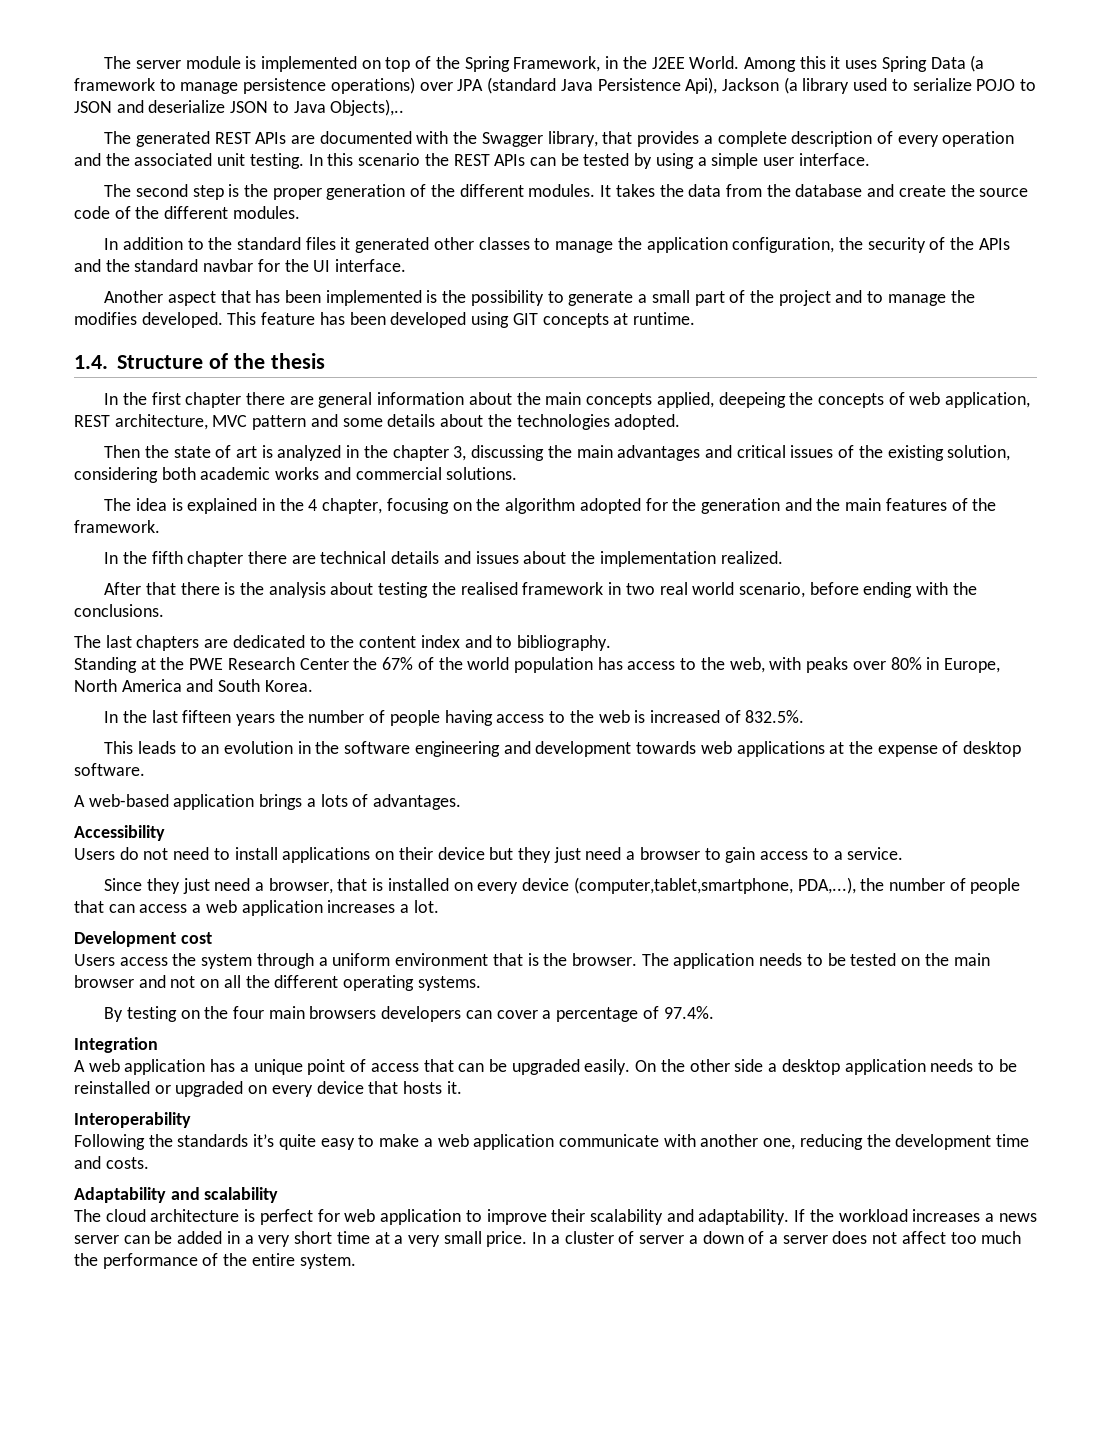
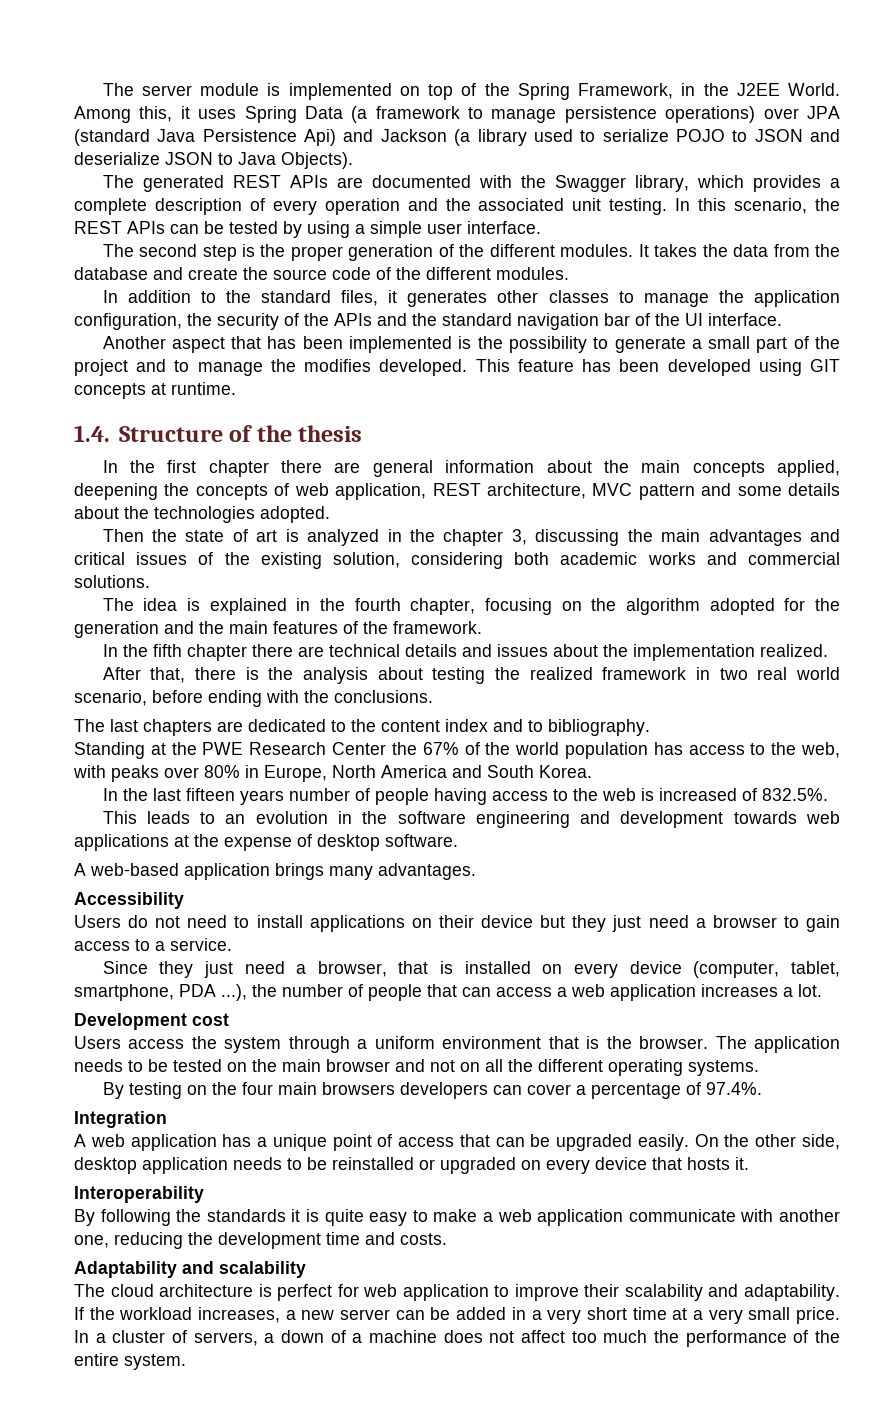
[799,56,826,69] this -> [139,106,173,122] this,
[685,77,718,94] Api), -> [304,129,374,146] Api) and
[330,99,405,116] Objects),.. -> [281,152,353,169] Objects).
[602,131,633,144] that -> [696,175,744,188] which
[358,153,421,166] scenario -> [734,198,808,214] scenario,
[305,237,430,253] files it generated -> [341,290,488,307] files, it generates
[203,259,280,272] navbar for -> [517,313,650,330] navigation bar of
[718,392,786,408] deepeing -> [74,483,158,500] deepening
[308,499,318,511] 4 -> [354,598,401,611] fourth
[145,582,176,595] that -> [150,667,186,683] that,
[460,582,518,595] realised -> [529,667,593,680] realized
[279,710,304,723] the -> (284, 797) none
[306,794,369,807] a lots of -> [329,866,373,880] many
[573,877,856,894] (computer,tablet,smartphone, PDA,...), -> [693,961,840,978] [74,984,247,1001] (computer, tablet, smartphone, PDA ...),
[734,1059,778,1072] side a -> [801,1134,840,1150] side,
[74,1134,275,1150] Following the standards it’s -> [74,1209,319,1226] By following the standards it is
[912,1209,1037,1222] increases a news -> [198,1307,335,1323] increases, a new
[639,1235,685,1244] server -> [193,1332,258,1346] servers,
[782,1235,828,1244] server -> [369,1330,438,1343] machine

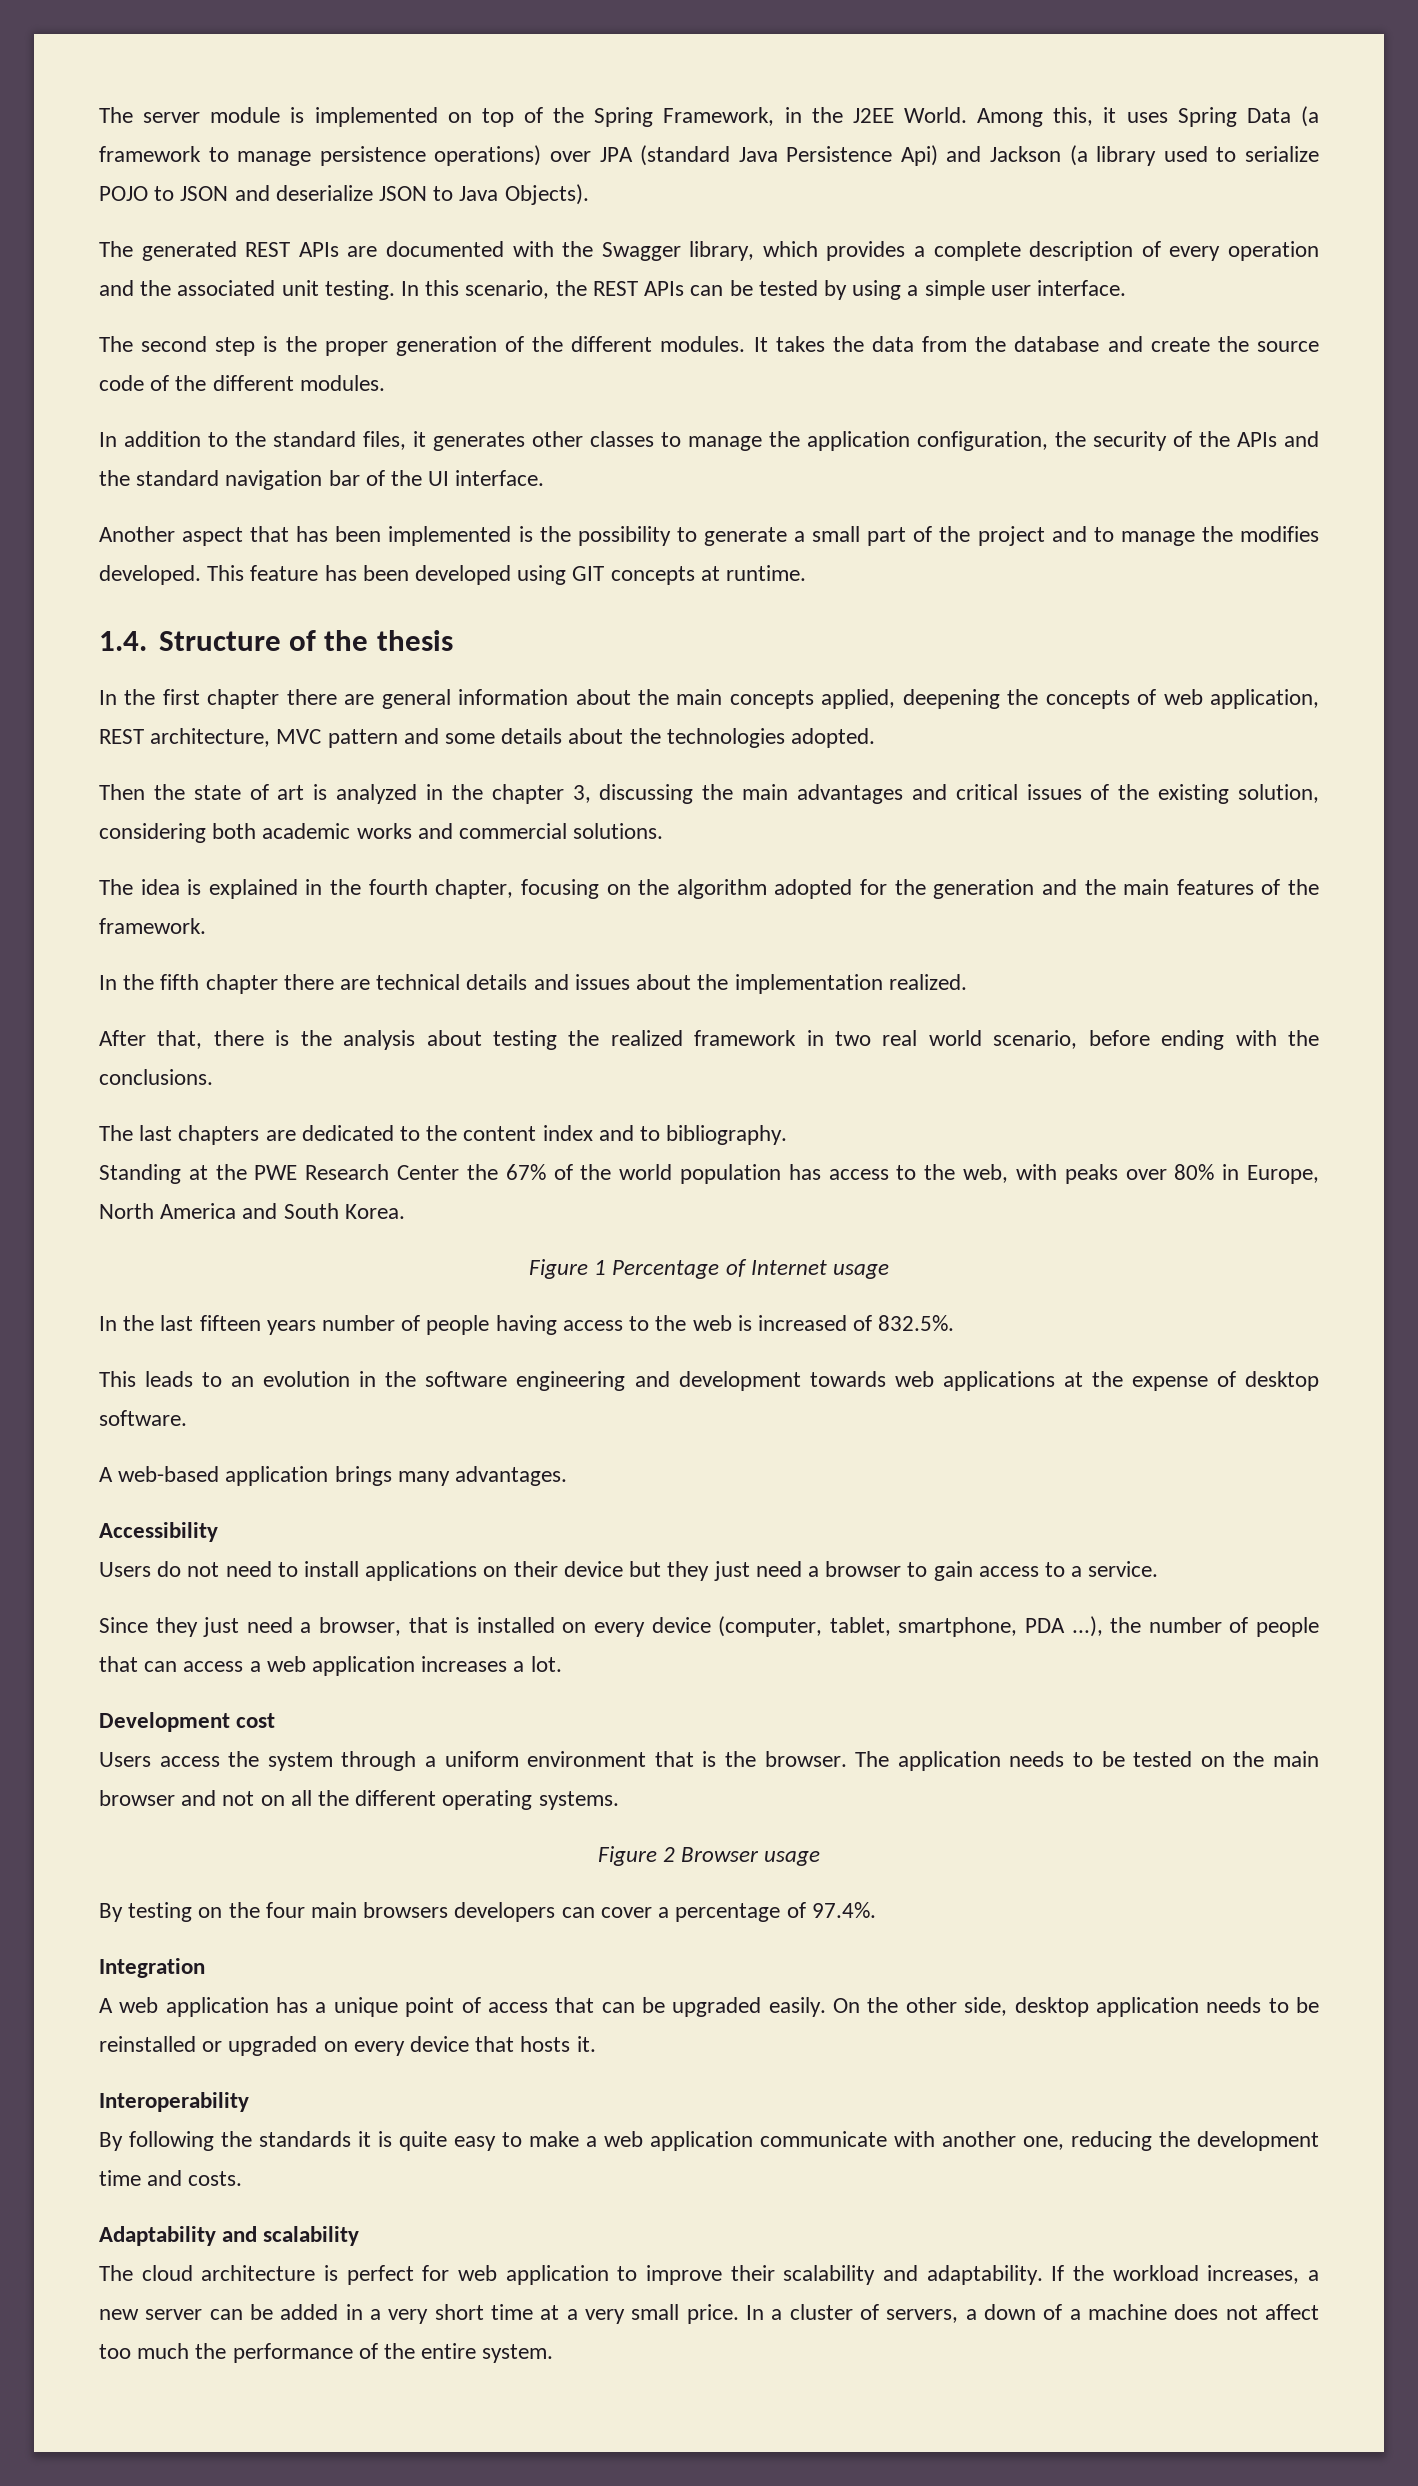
(592, 771) none -> [528,1259,890,1279] // Figure 1 Percentage of Internet usage
(759, 1068) none -> [597,1846,821,1866] // Figure 2 Browser usage

